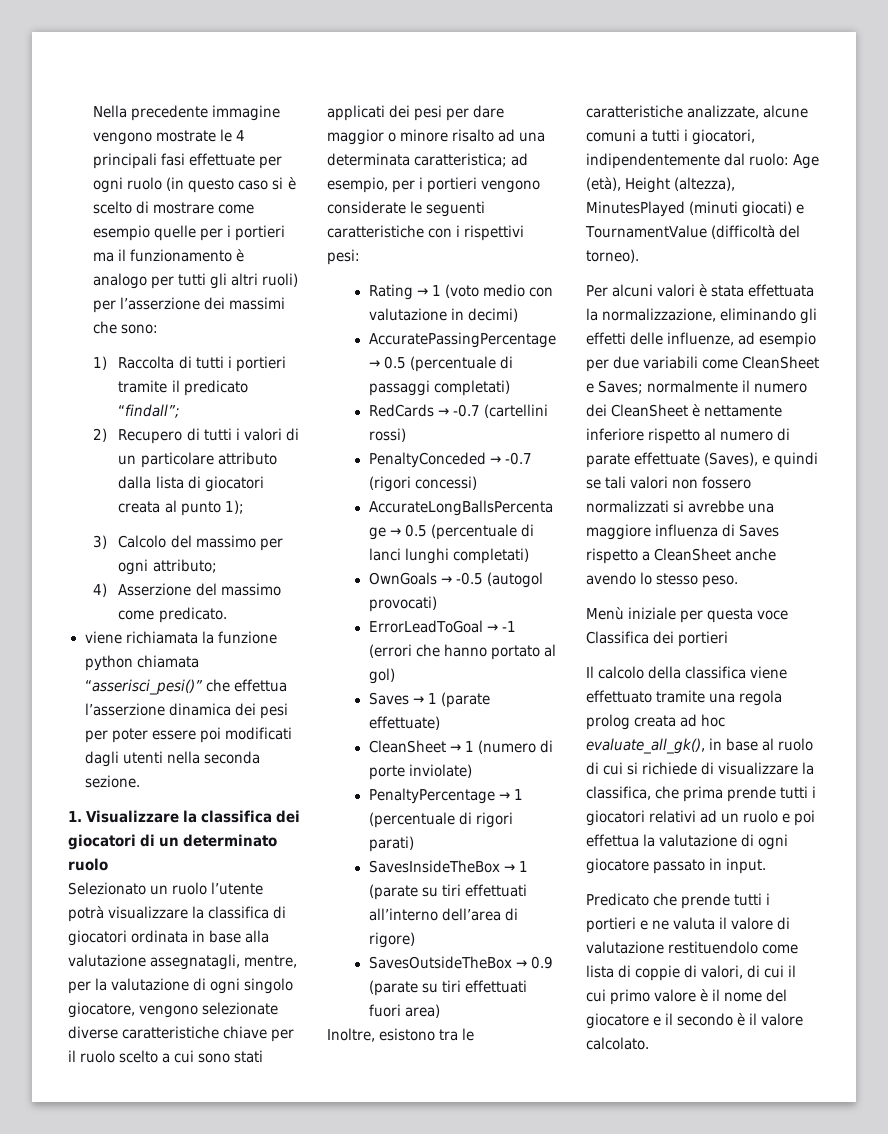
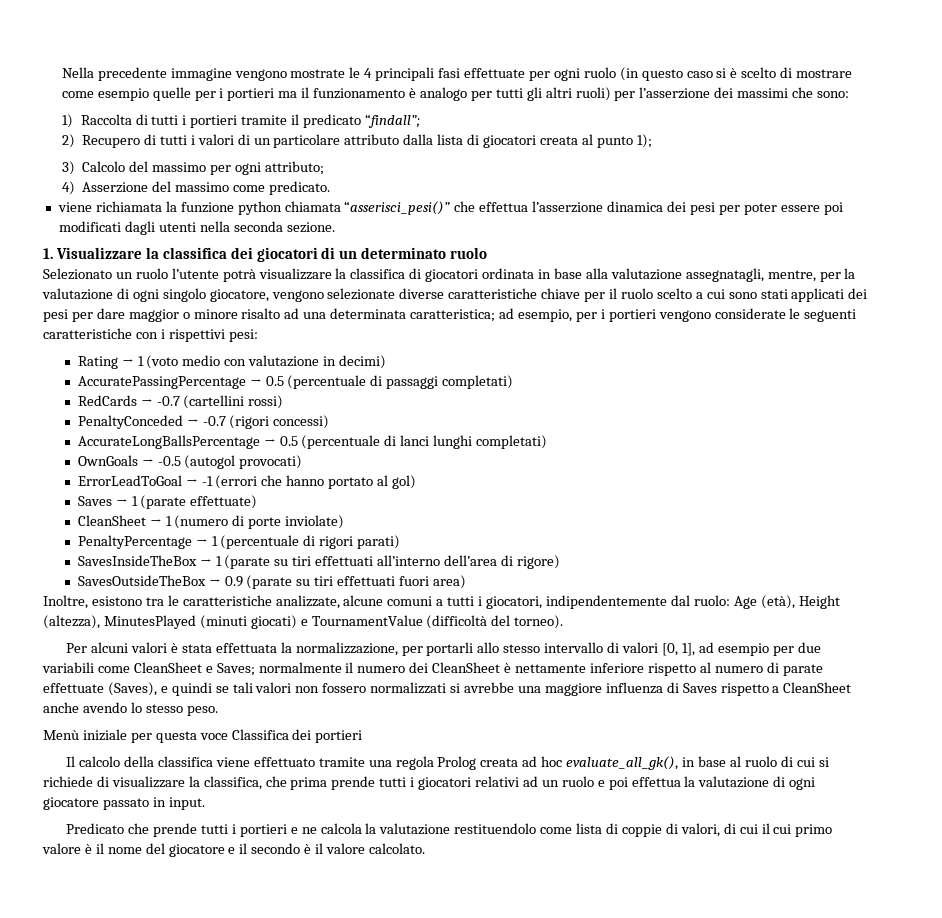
[720,308,818,324] [586,332,735,346] eliminando gli effetti delle influenze, -> [401,642,695,656] per portarli allo stesso intervallo di valori [0, 1],
[586,714,630,730] prolog -> [437,756,477,770] Prolog
[673,917,791,930] valuta il valore di -> [320,823,377,834] calcola la

